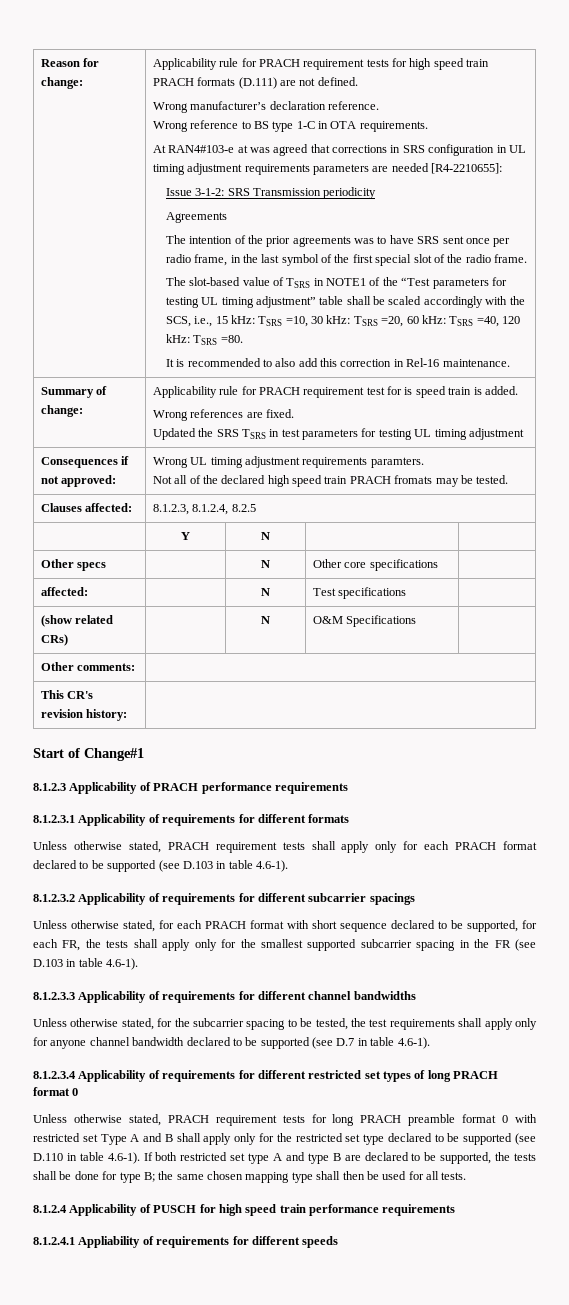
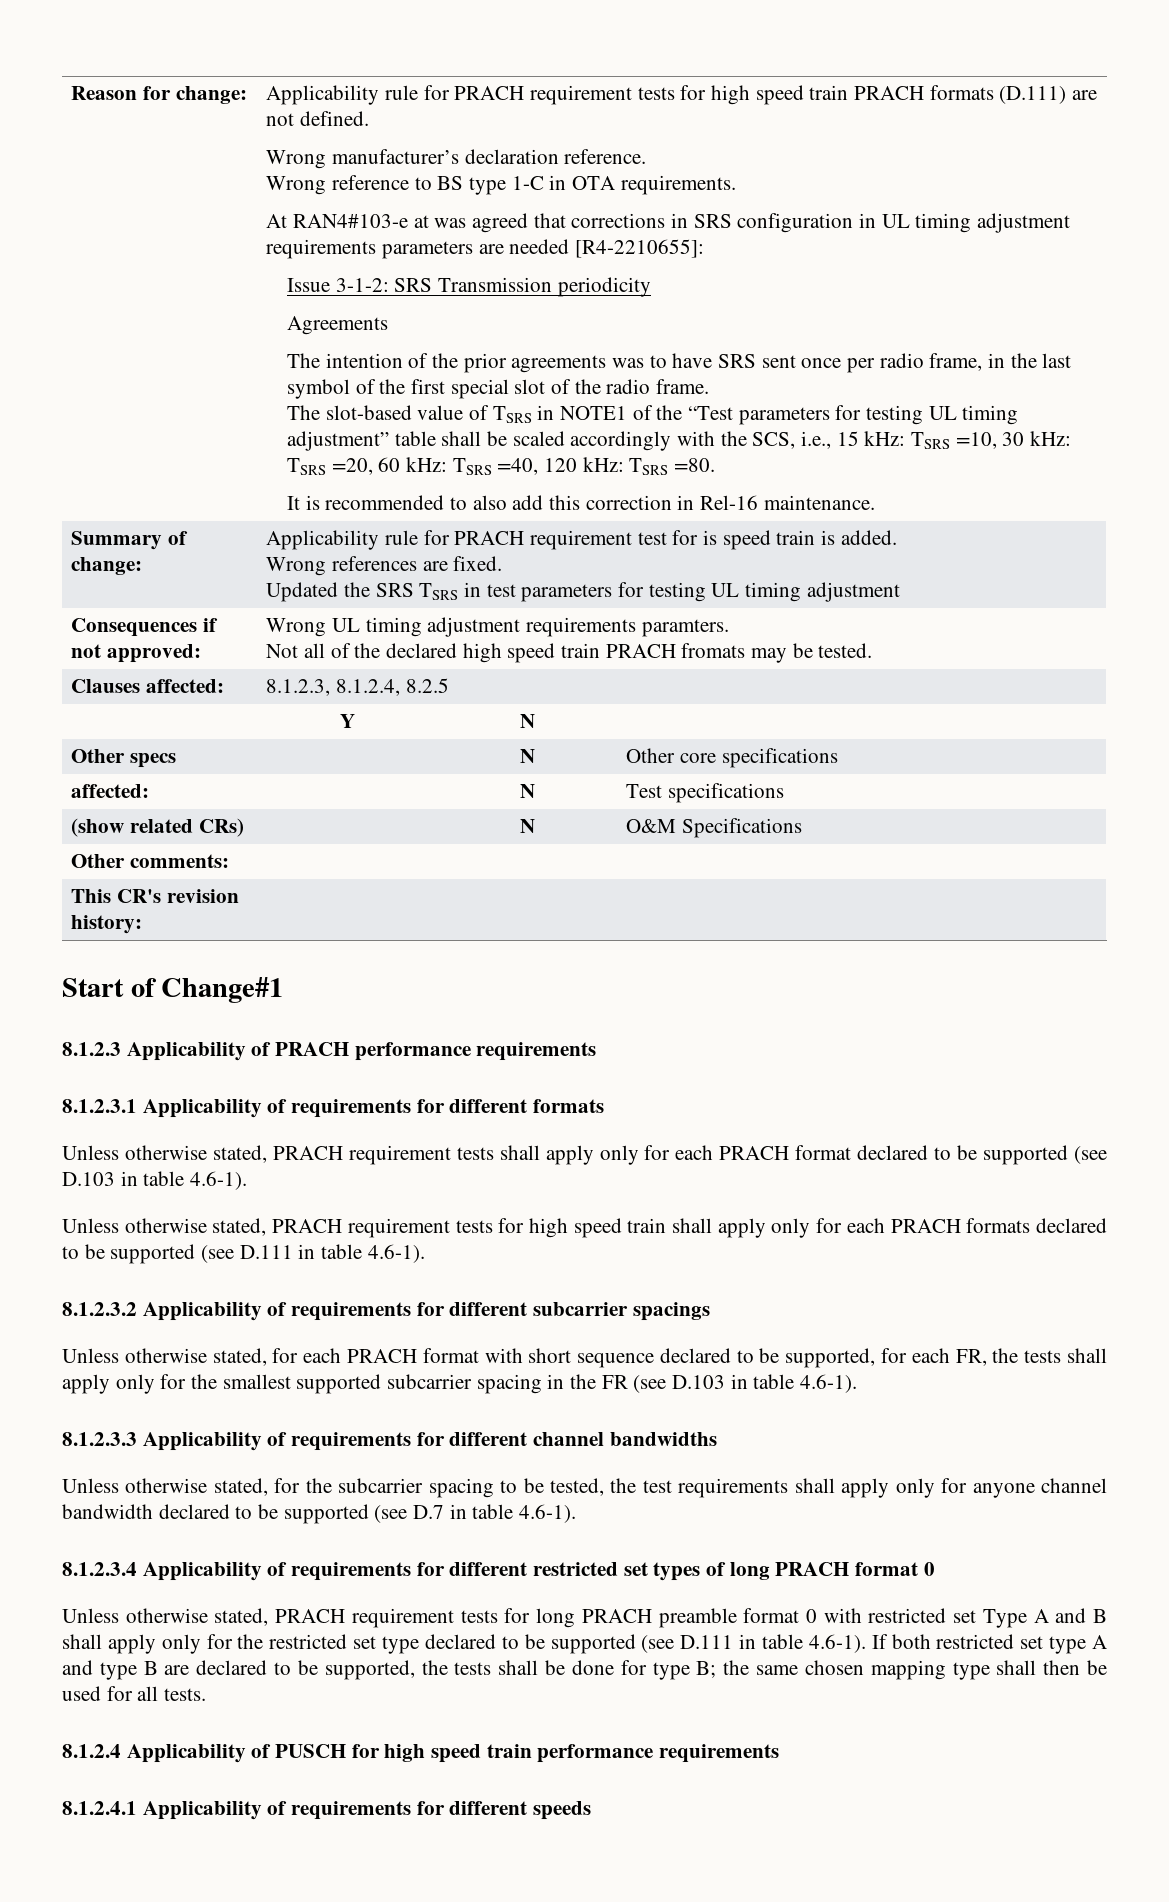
(288, 866) none -> [62,1218,1108,1238] [62,1244,425,1264] // Unless otherwise stated, PRACH requirement tests for high speed train shall apply only for each PRACH formats declared to be supported (see D.111 in table 4.6-1).
[33,1153,63,1161] D.110 -> [680,1635,734,1649] D.111
[78,1236,141,1248] Appliability -> [142,1801,262,1820] Applicability

